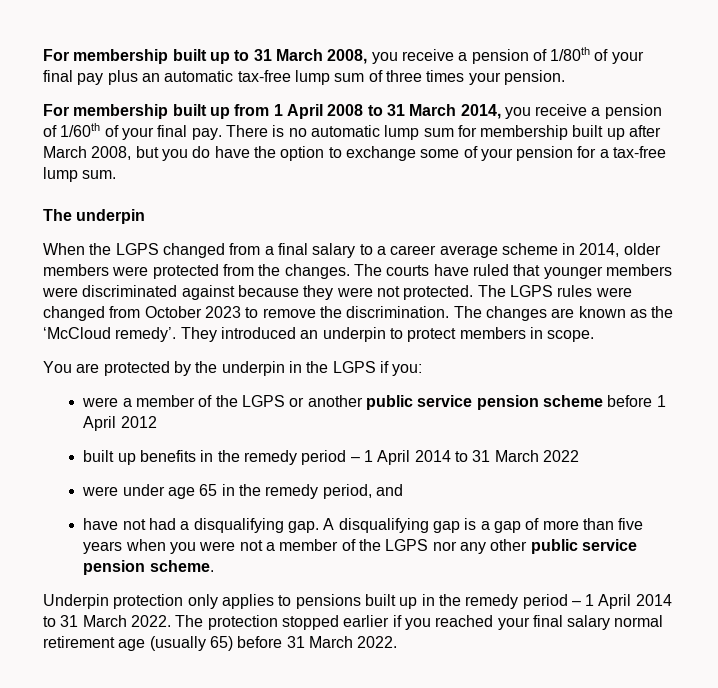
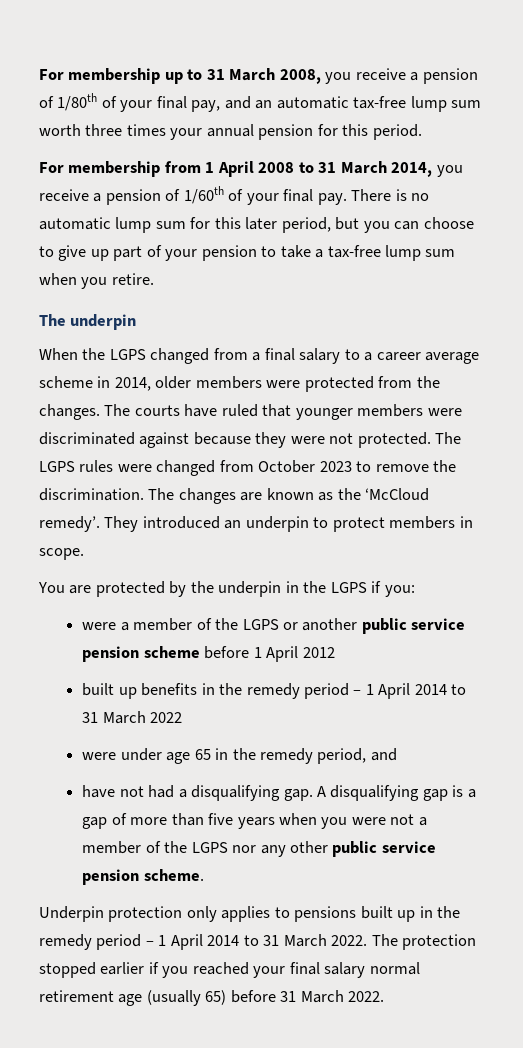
[43,49,207,64] For membership built -> [39,68,161,84] For membership
[77,70,138,85] pay plus -> [191,96,251,112] pay, and
[368,70,383,82] of -> [39,124,81,136] worth
[503,70,565,85] [43,104,230,119] pension. // For membership built up -> [206,124,422,140] [39,161,161,177] annual pension for this period. // For membership
[480,125,662,140] [43,146,460,161] membership built up after March 2008, but you do have the option to exchange some -> [214,217,474,233] [39,245,143,261] this later period, but you can choose to give up part
[577,146,597,158] for -> [261,245,311,258] to take
[82,170,117,179] sum. -> [425,249,456,257] [39,273,154,289] sum when you retire.

